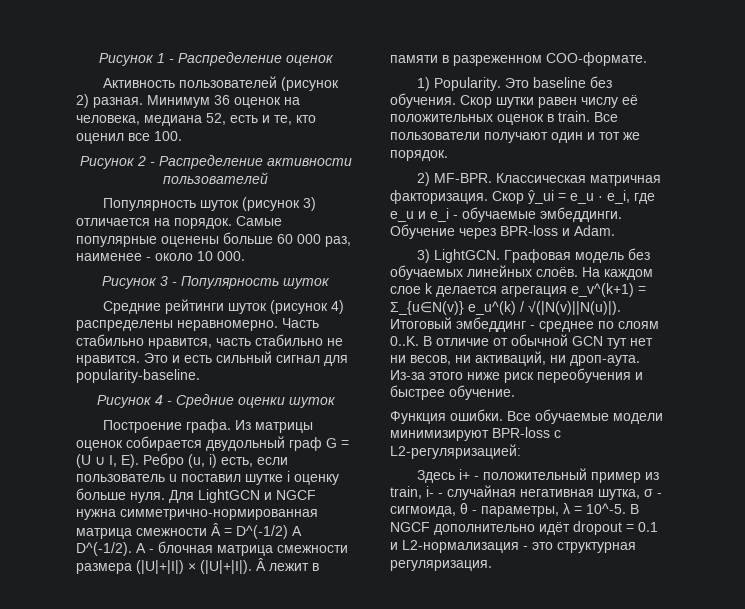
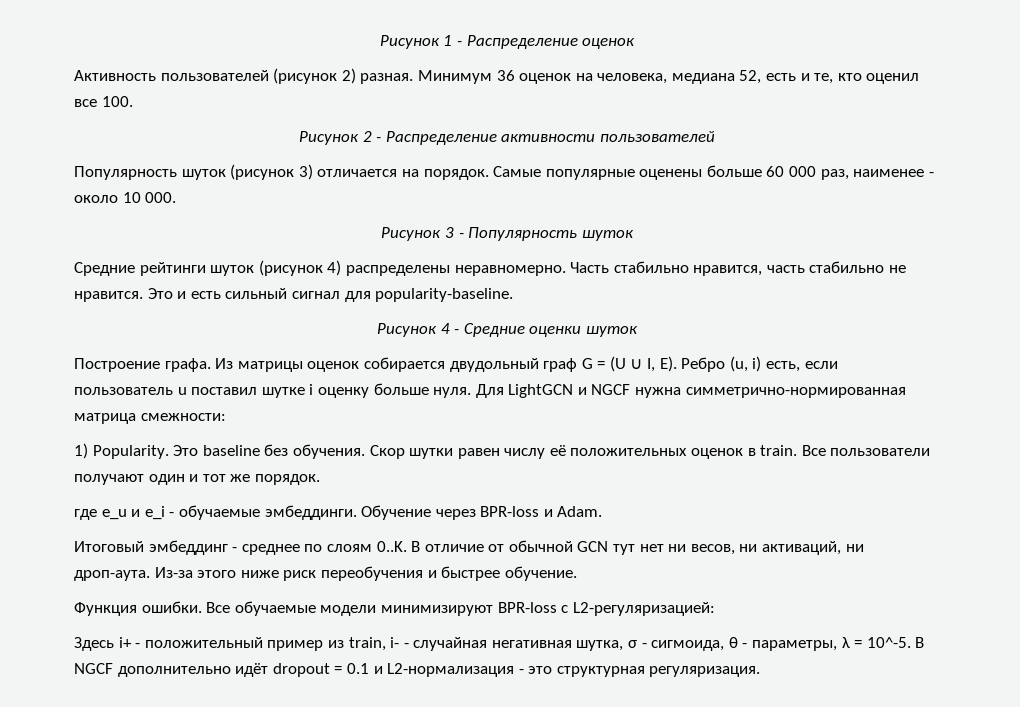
[136,523,302,539] [76,541,348,556] [76,558,319,574] [390,52,647,66] смежности Â = D^(-1/2) A D^(-1/2). A - блочная матрица смежности размера (|U|+|I|) × (|U|+|I|). Â лежит в памяти в разреженном COO-формате. -> [140,413,226,421] смежности:
[417,172,662,186] [390,190,630,204] 2) MF-BPR. Классическая матричная факторизация. Скор ŷ_ui = e_u · e_i, -> (320, 479) none
[417,248,651,263] [390,265,653,280] [390,283,646,297] [390,300,621,315] 3) LightGCN. Графовая модель без обучаемых линейных слоёв. На каждом слое k делается агрегация e_v^(k+1) = Σ_{u∈N(v)} e_u^(k) / √(|N(v)||N(u)|). -> (603, 511) none

